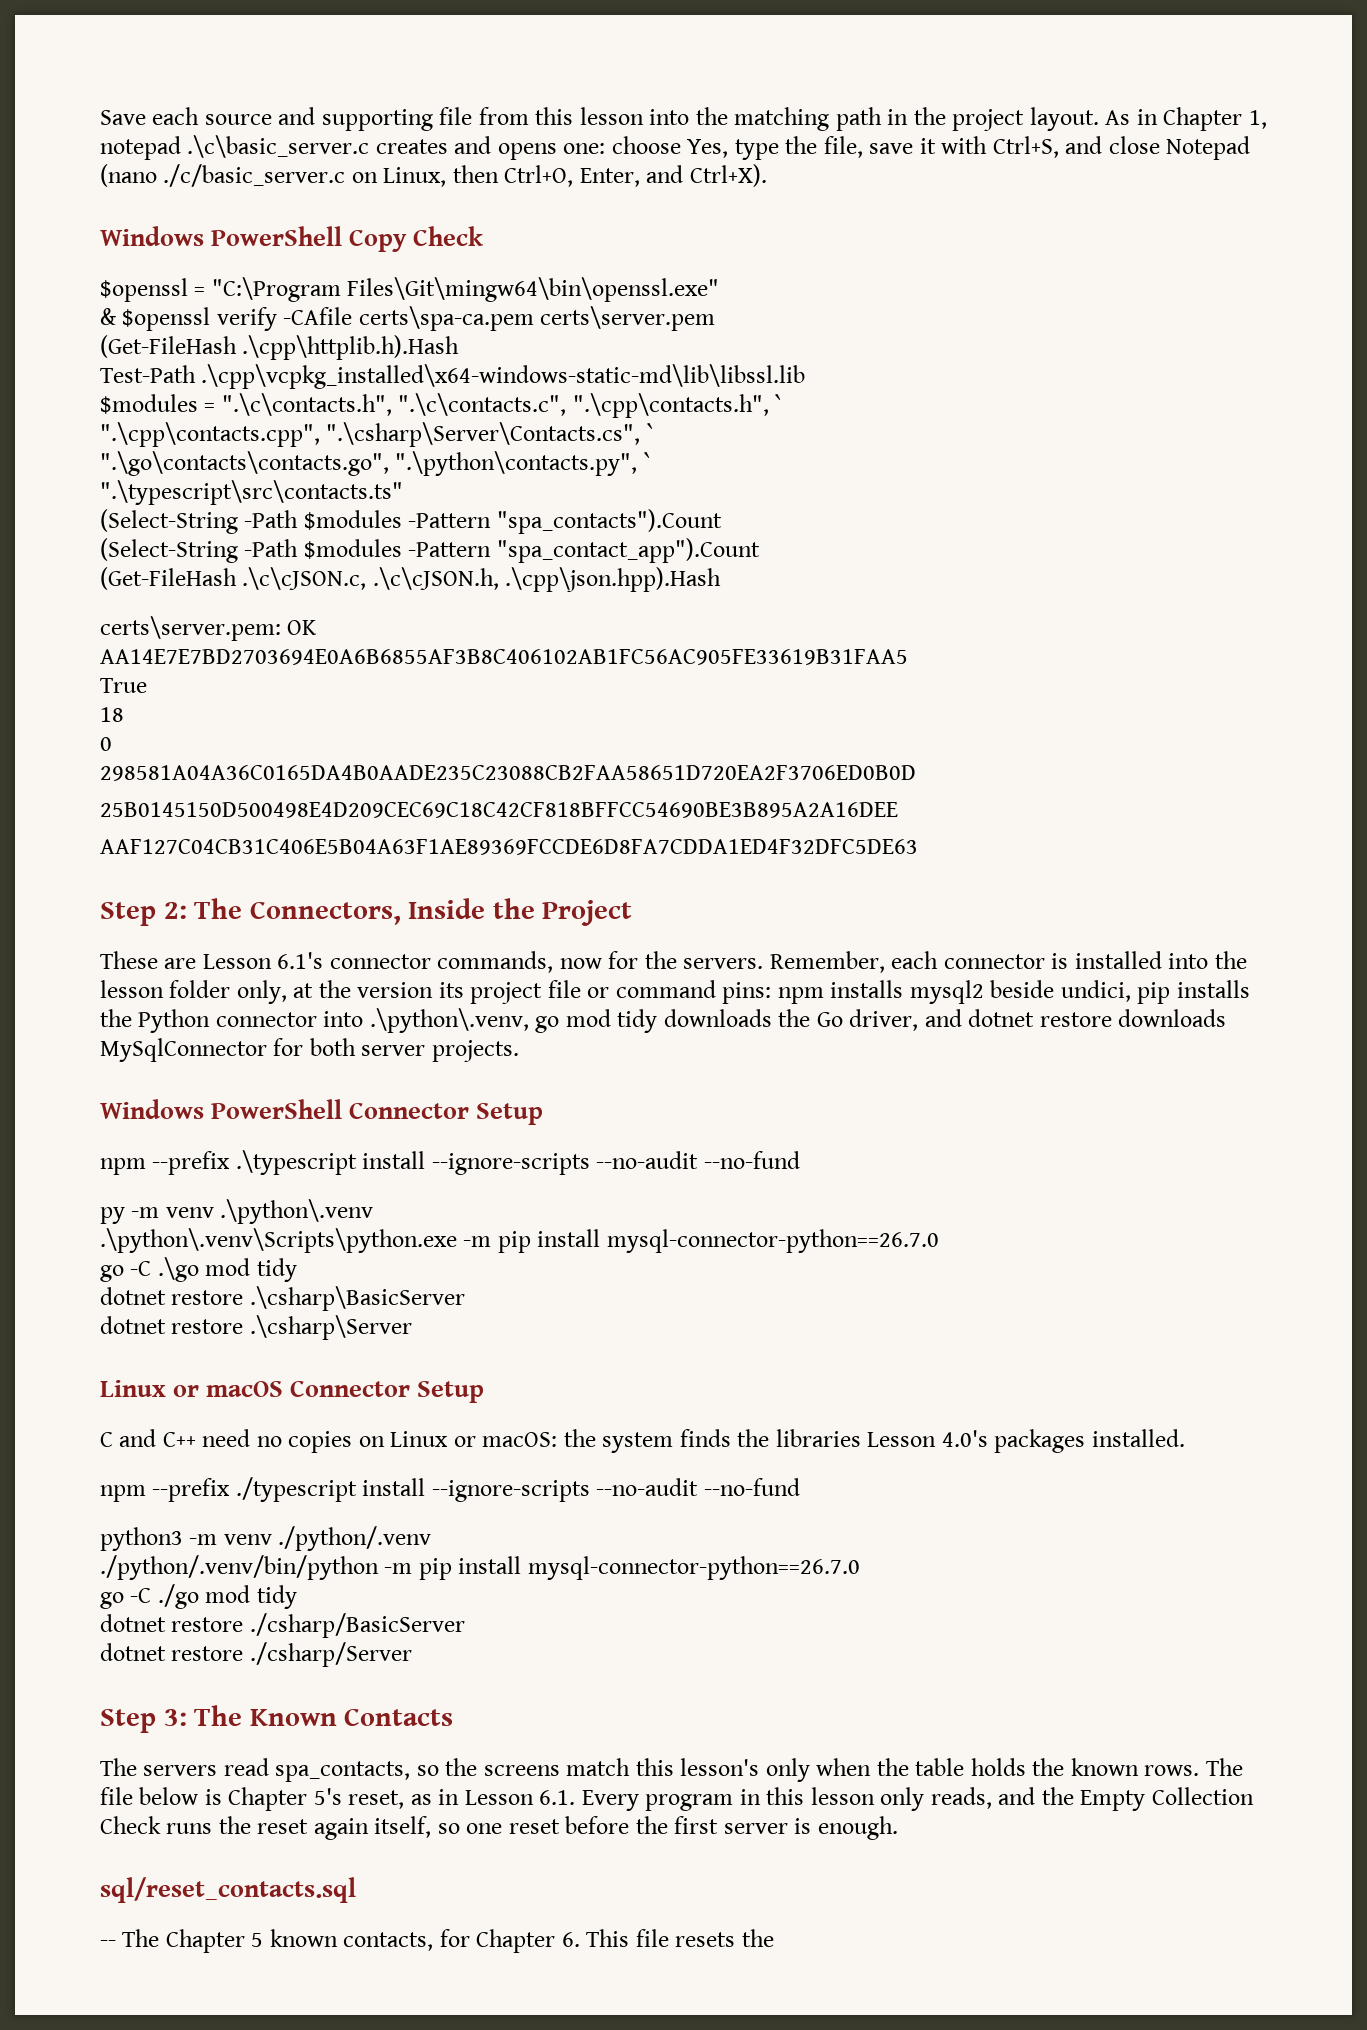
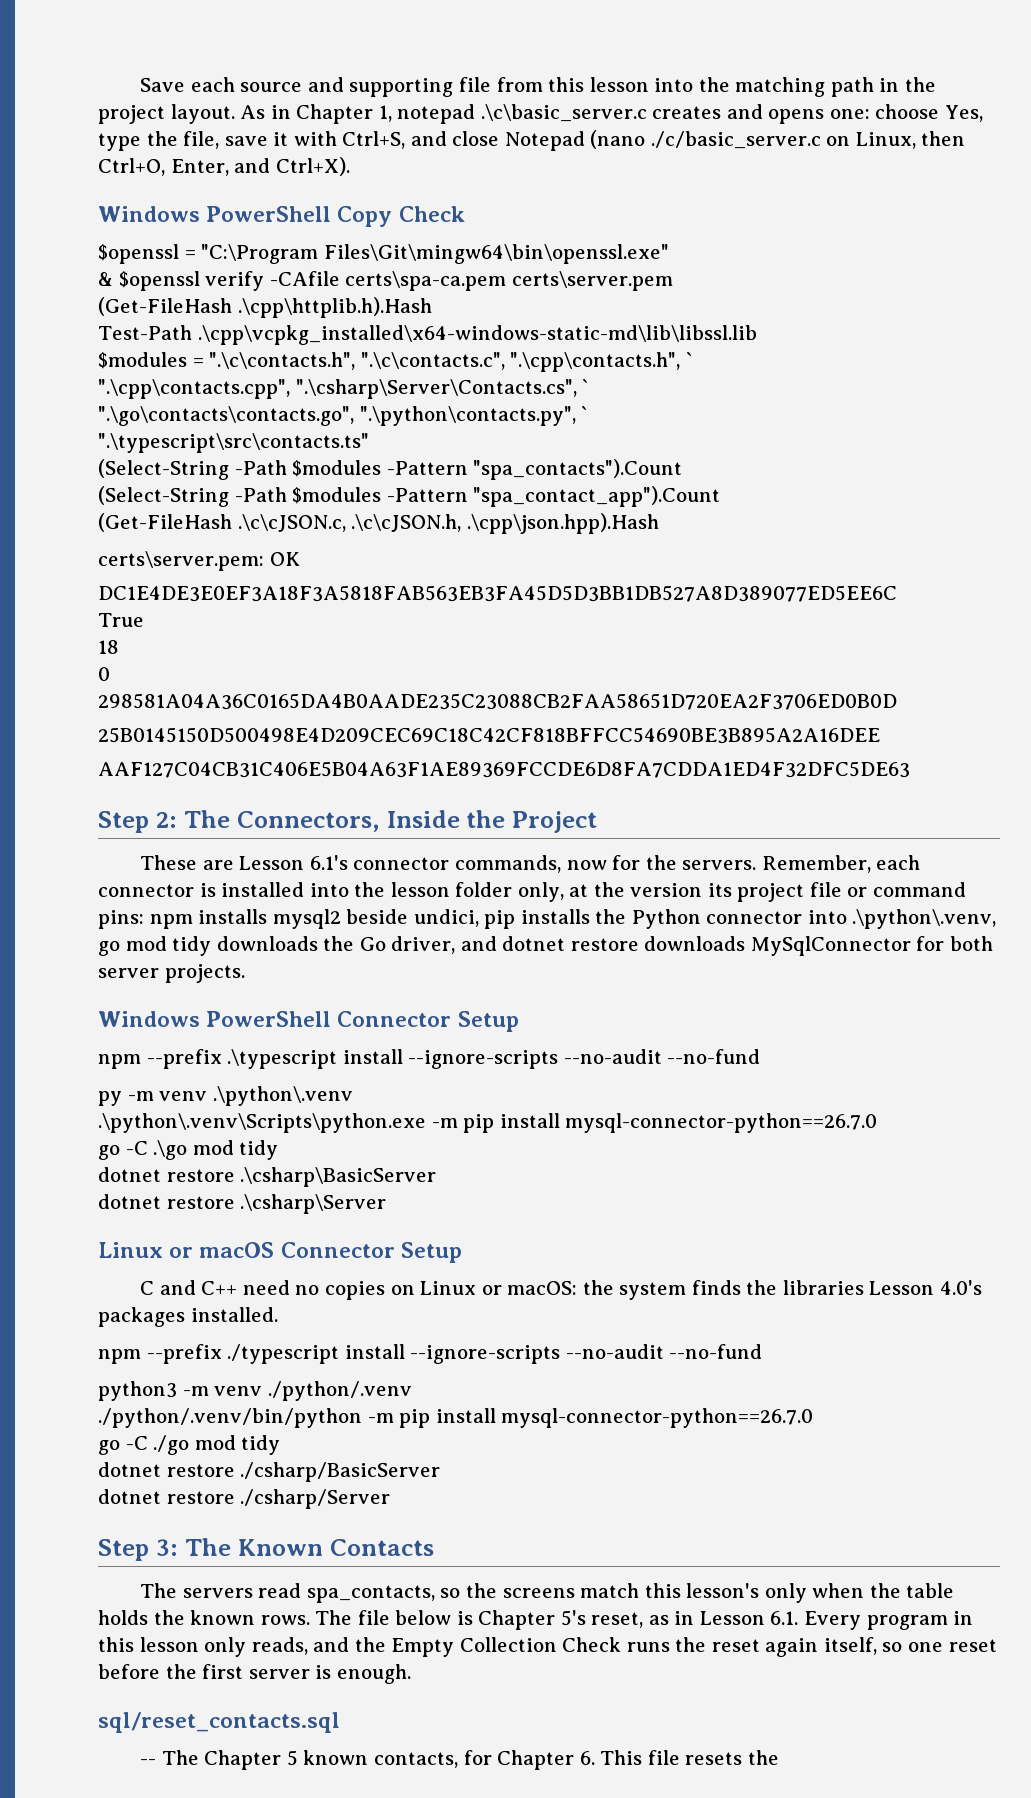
[100,649,908,665] AA14E7E7BD2703694E0A6B6855AF3B8C406102AB1FC56AC905FE33619B31FAA5 -> [98,585,897,602] DC1E4DE3E0EF3A18F3A5818FAB563EB3FA45D5D3BB1DB527A8D389077ED5EE6C

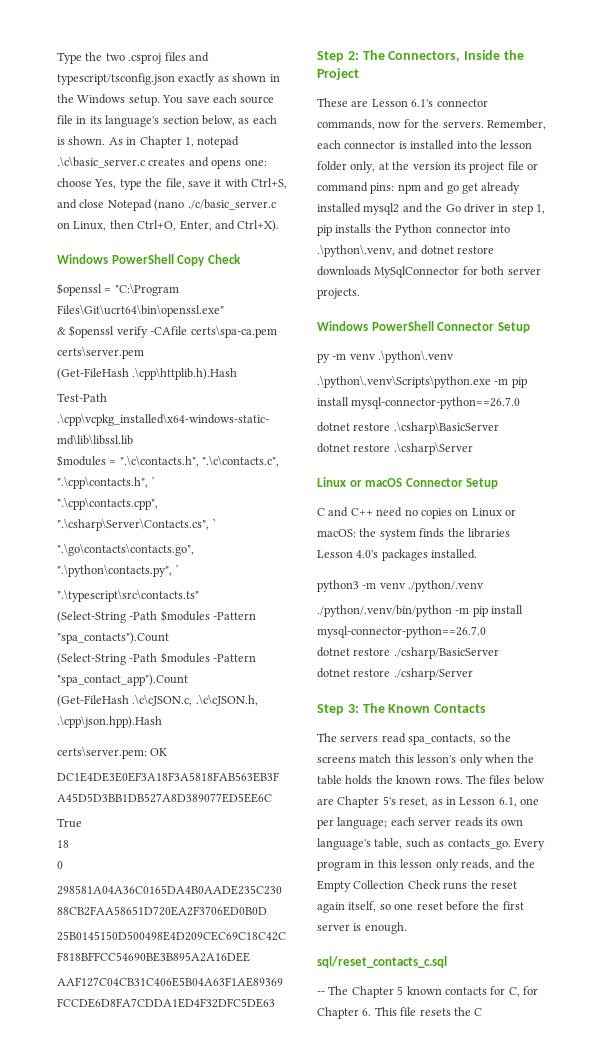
[140,77,936,97] [98,104,235,124] Save each source and supporting file from this lesson into the matching path in the project layout. -> [57,52,209,64] [57,73,280,85] [57,94,275,106] [57,115,277,127] [57,136,106,145] Type the two .csproj files and typescript/tsconfig.json exactly as shown in the Windows setup. You save each source file in its language's section below, as each is shown.
[323,244,669,264] Files\Git\mingw64\bin\openssl.exe" -> [57,304,224,317] Files\Git\ucrt64\bin\openssl.exe"
[198,909,479,929] installs mysql2 beside undici, -> [424,182,521,194] [317,203,545,215] and go get already installed mysql2 and the Go driver in step 1,
[98,936,456,956] go mod tidy downloads the Go driver, -> (395, 250) none
[98,1049,761,1069] // npm --prefix .\typescript install --ignore-scripts --no-audit --no-fund -> (530, 327) none
[98,1140,279,1160] // go -C .\go mod tidy -> (521, 403) none
[98,1344,763,1364] // npm --prefix ./typescript install --ignore-scripts --no-audit --no-fund -> (478, 554) none
[98,1435,281,1455] // go -C ./go mod tidy -> (486, 632) none
[357,1610,473,1625] file below is -> [489,775,545,785] [317,798,334,805] files below are
[770,1611,799,1625] 6.1. -> [498,797,539,807] [317,817,524,829] [317,838,511,850] 6.1, one per language; each server reads its own language's table, such as contacts_go.
[98,1712,340,1733] sql/reset_contacts.sql -> [317,956,447,968] sql/reset_contacts_c.sql
[374,1752,459,1768] contacts, -> [444,986,520,997] contacts for C,
(779, 1757) none -> [474,1008,483,1016] C

